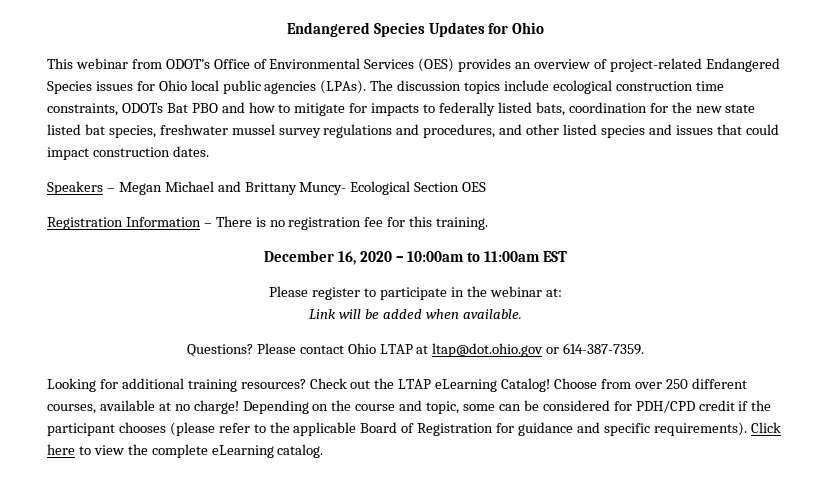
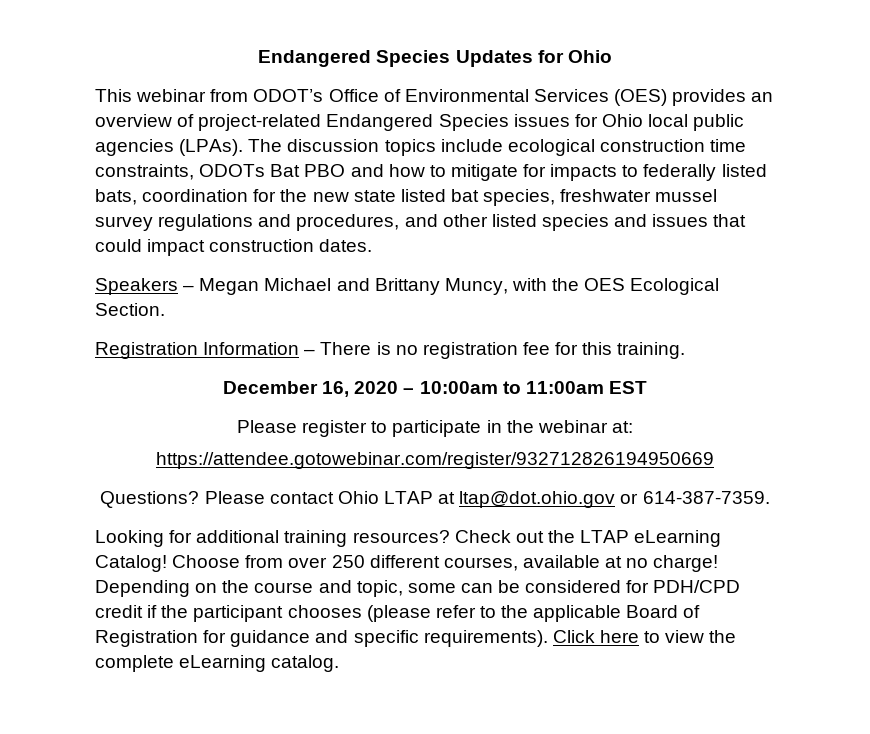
[299,181,487,195] Muncy- Ecological Section OES -> [444,278,720,295] [95,303,165,316] Muncy, with the OES Ecological Section.
[309,309,522,319] Link will be added when available. -> [156,452,714,469] https://attendee.gotowebinar.com/register/932712826194950669

